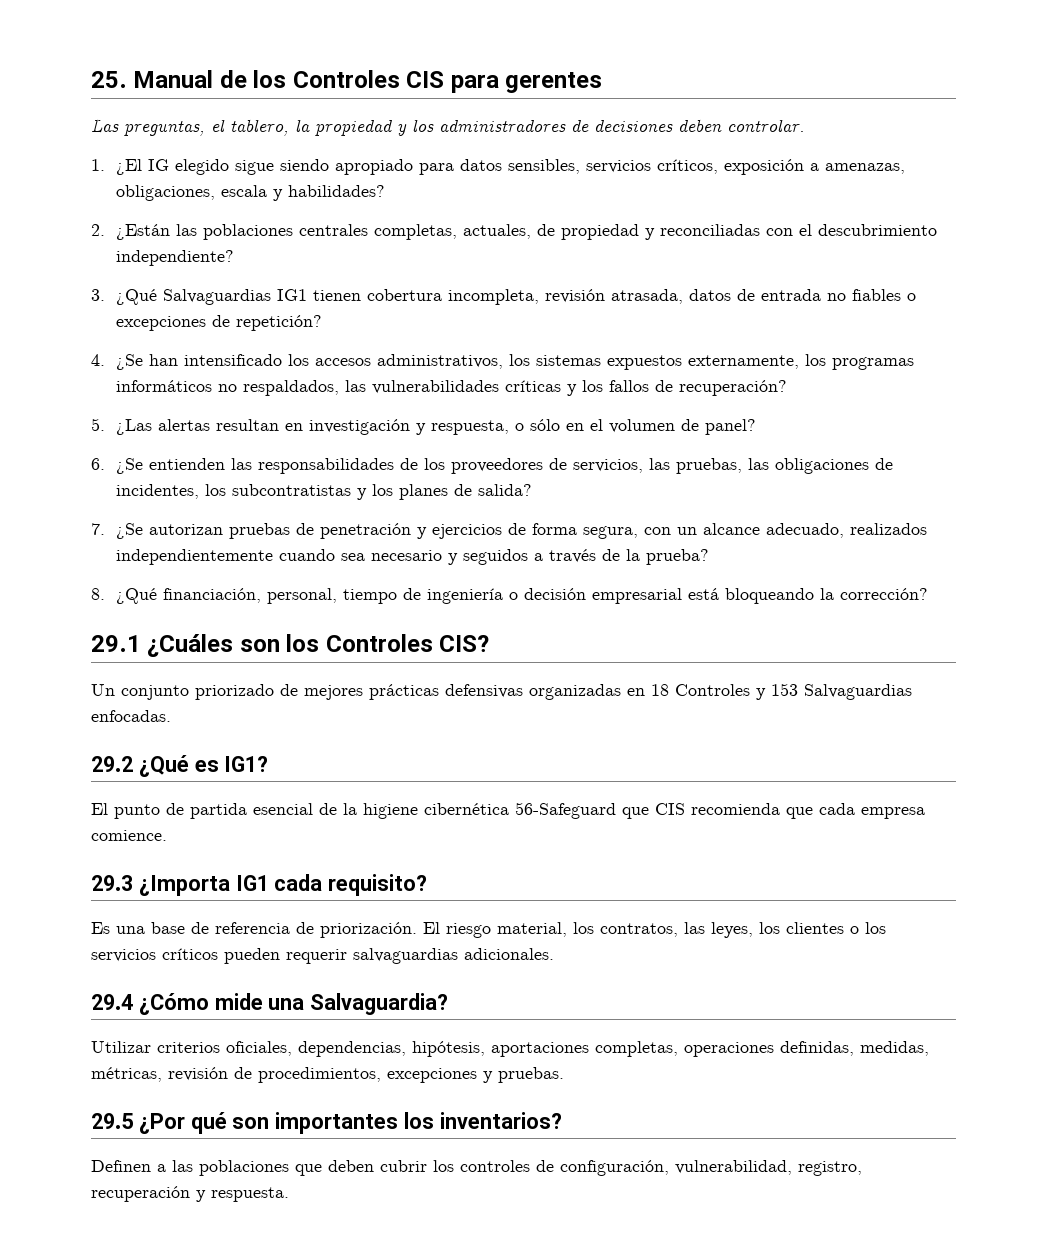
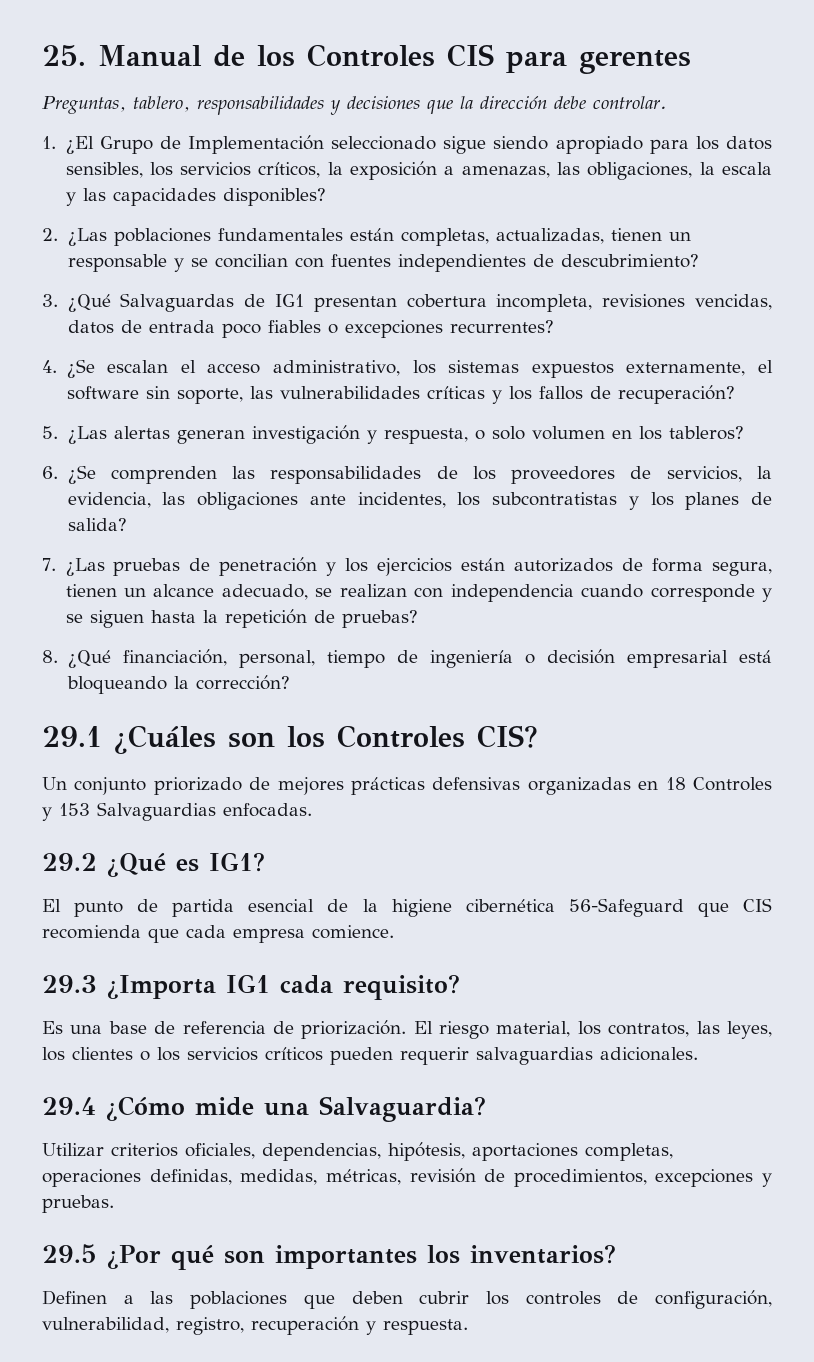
[91,119,722,136] Las preguntas, el tablero, la propiedad y los administradores de decisiones deben -> [42,96,586,115] Preguntas, tablero, responsabilidades y decisiones que la dirección debe
[148,159,230,175] IG elegido -> [99,135,437,154] Grupo de Implementación seleccionado
(455, 169) none -> [695,136,719,150] los
(581, 166) none -> [149,162,173,176] los
(719, 166) none -> [327,162,343,175] la
[116,185,386,201] [91,224,938,240] [116,250,235,266] [91,289,684,305] obligaciones, escala y habilidades? // 2. ¿Están las poblaciones centrales completas, actuales, de propiedad y reconciliadas con el descubrimiento independiente? // 3. ¿Qué Salvaguardias IG1 tienen cobertura incompleta, revisión atrasada, -> [557,162,773,180] [65,188,326,206] [42,228,691,246] [67,254,699,272] [42,293,772,312] las obligaciones, la escala y las capacidades disponibles? // 2. ¿Las poblaciones fundamentales están completas, actualizadas, tienen un responsable y se concilian con fuentes independientes de descubrimiento? // 3. ¿Qué Salvaguardas de IG1 presentan cobertura incompleta, revisiones vencidas,
[827,293,847,301] no -> [221,323,261,338] poco
[212,315,323,331] de repetición? -> [449,320,554,333] recurrentes?
[149,354,915,370] [116,380,340,396] han intensificado los accesos administrativos, los sistemas expuestos externamente, los programas informáticos no respaldados, -> [107,360,773,378] [66,386,243,404] escalan el acceso administrativo, los sistemas expuestos externamente, el software sin soporte,
[216,419,304,431] resultan en -> [176,430,245,444] generan
[530,419,757,435] sólo en el volumen de panel? -> [491,426,744,440] solo volumen en los tableros?
[149,458,226,470] entienden -> [110,466,217,484] comprenden
[649,458,743,474] las pruebas, -> [757,466,773,479] [67,492,151,508] la evidencia,
[875,458,894,470] de -> [309,494,346,505] ante
[116,523,224,539] ¿Se autorizan -> [65,558,105,576] ¿Las
[432,524,503,539] ejercicios -> [345,558,614,576] los ejercicios están autorizados
[644,527,672,535] con -> [65,584,117,597] tienen
[850,523,928,535] [116,549,710,565] realizados independientemente cuando sea necesario y seguidos a través de la prueba? -> [315,584,773,602] [65,609,418,628] se realizan con independencia cuando corresponde y se siguen hasta la repetición de pruebas?

